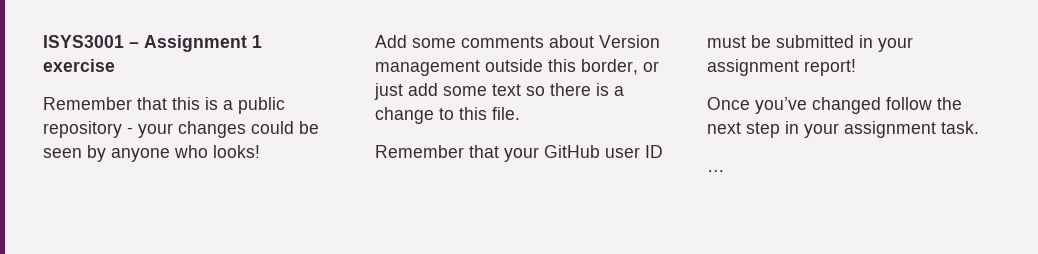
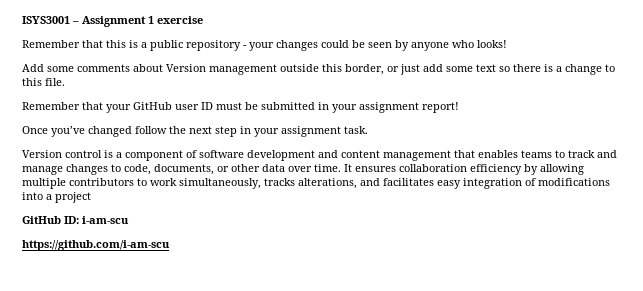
[707,170,725,172] … -> [22,150,617,161] [22,164,584,175] [22,178,610,189] [22,192,91,203] [22,216,129,224] [22,240,170,251] Version control is a component of software development and content management that enables teams to track and manage changes to code, documents, or other data over time. It ensures collaboration efficiency by allowing multiple contributors to work simultaneously, tracks alterations, and facilitates easy integration of modifications into a project // GitHub ID: i-am-scu // https://github.com/i-am-scu

